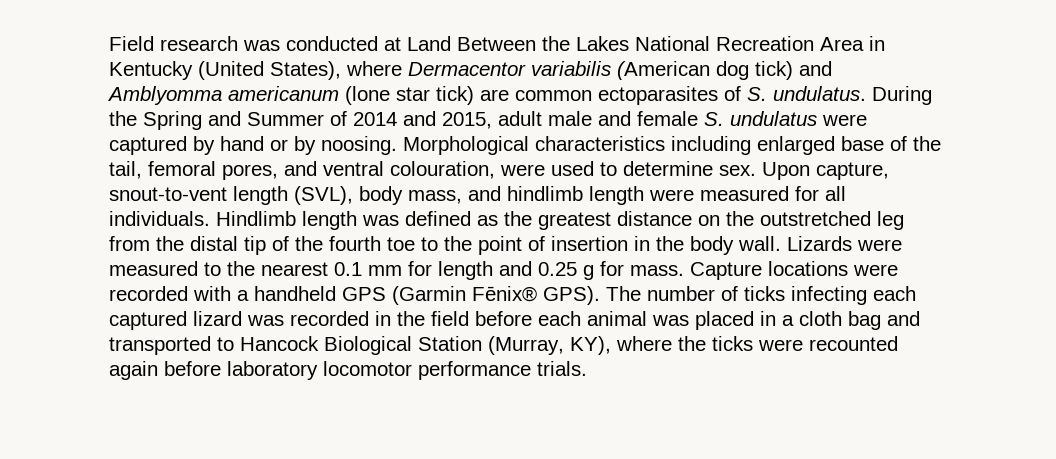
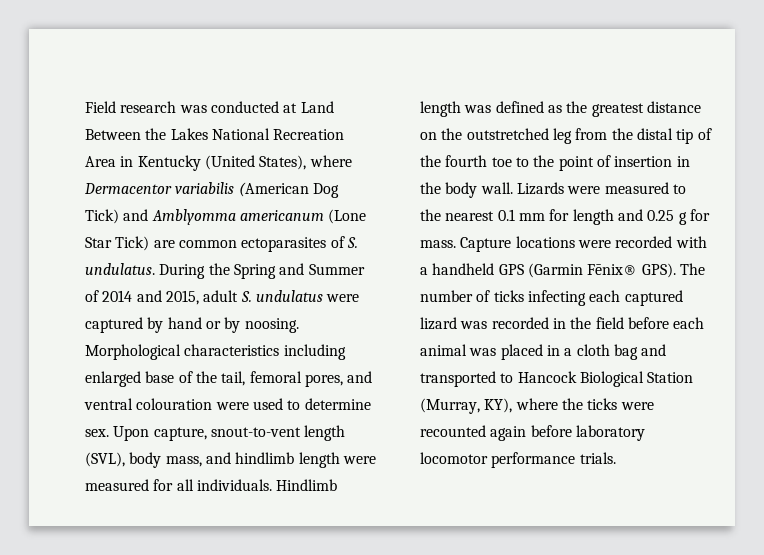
[716,61,793,80] dog tick) -> [312,183,339,198] [85,209,119,224] Dog Tick)
[345,86,474,105] (lone star tick) -> [328,209,367,224] [85,236,150,251] (Lone Star Tick)
[548,111,698,126] male and female -> (239, 296) none
[390,161,495,179] colouration, -> [136,398,213,410] colouration

